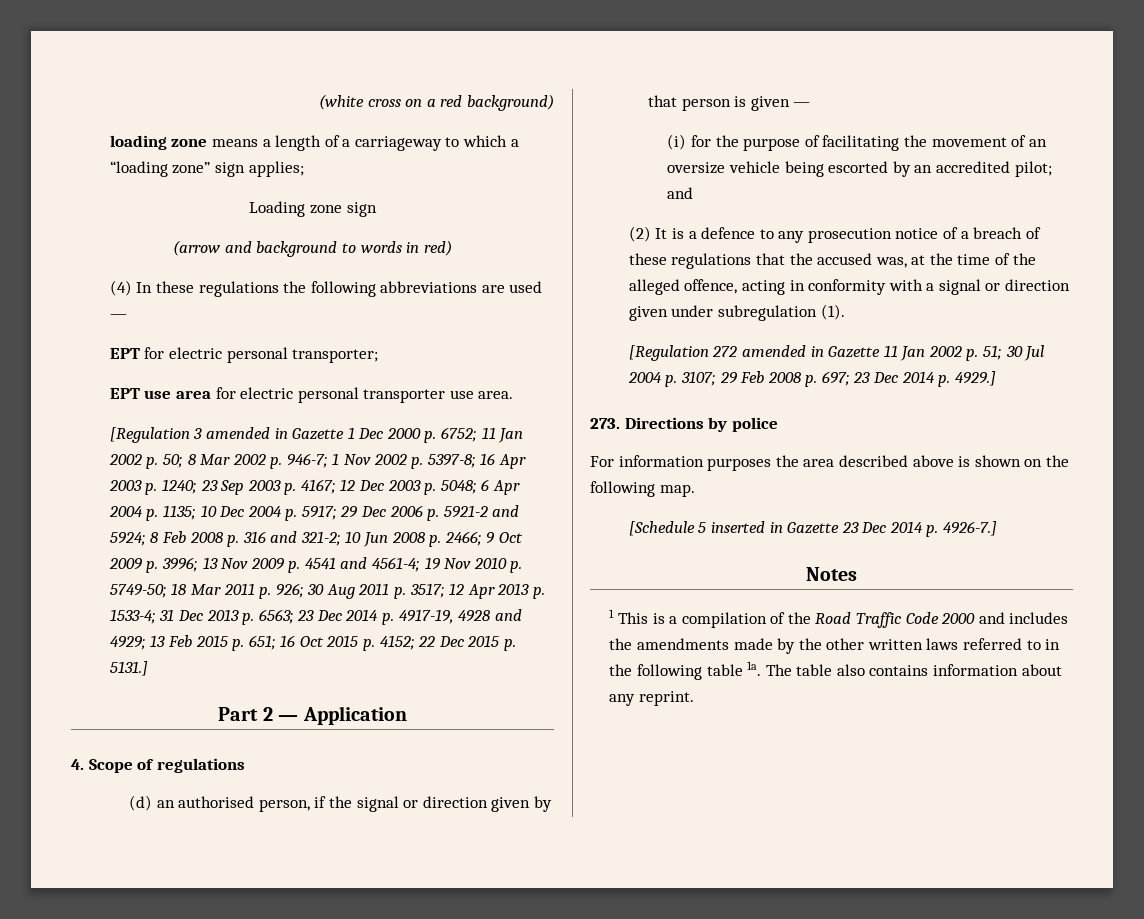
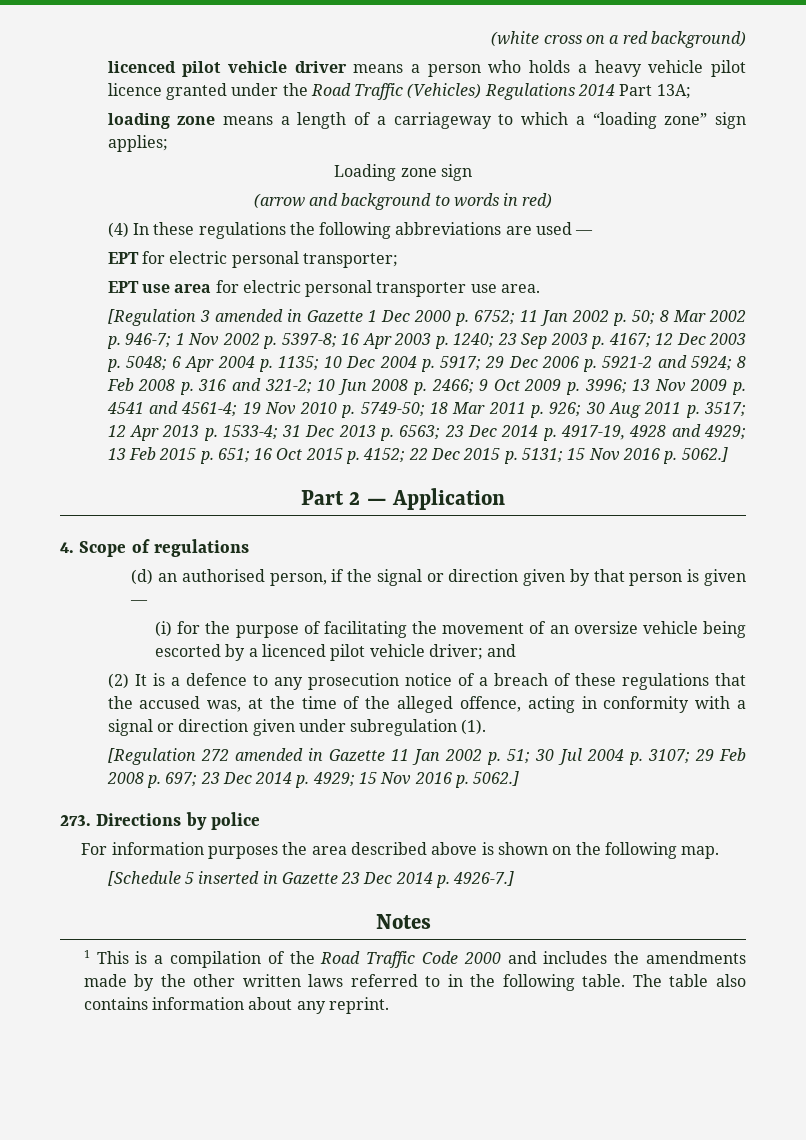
(554, 102) none -> [107,60,746,77] [107,83,691,100] // licenced pilot vehicle driver means a person who holds a heavy vehicle pilot licence granted under the Road Traffic (Vehicles) Regulations 2014 Part 13A;
[109,661,148,676] 5131.] -> [522,447,728,464] 5131; 15 Nov 2016 p. 5062.]
[914,161,1052,177] an accredited pilot; -> [248,644,484,661] a licenced pilot vehicle driver;
[954,371,996,386] 4929.] -> [312,771,520,788] 4929; 15 Nov 2016 p. 5062.]
[706,661,762,676] table 1a. -> [582,974,626,987] table.

